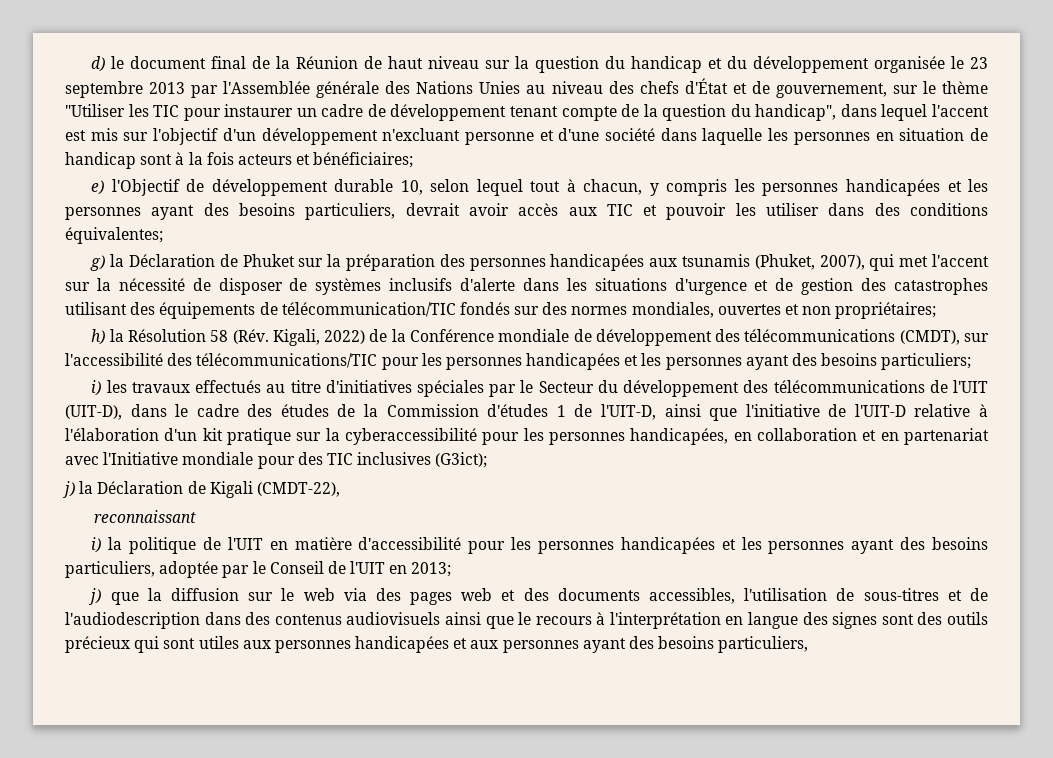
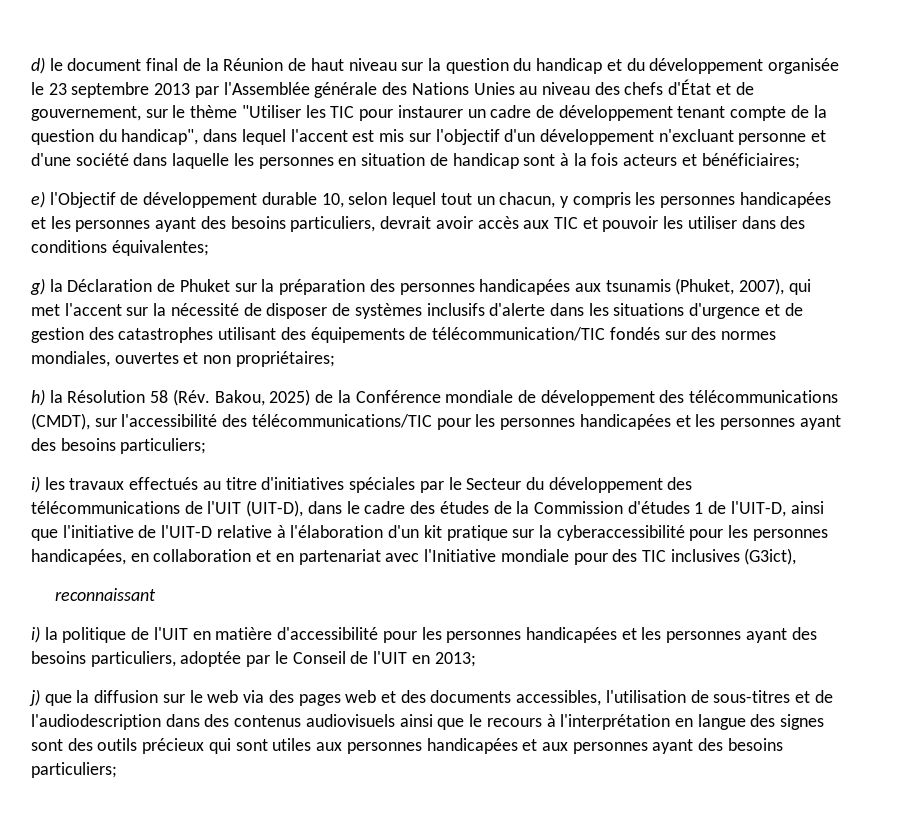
[566,179,576,192] à -> [476,196,495,205] un
[272,329,366,346] Kigali, 2022) -> [214,389,311,406] Bakou, 2025)
[435,452,488,468] [62,481,340,498] (G3ict); // j) la Déclaration de Kigali (CMDT-22), -> [744,548,797,565] (G3ict),
[718,636,809,653] particuliers, -> [31,762,117,778] particuliers;

